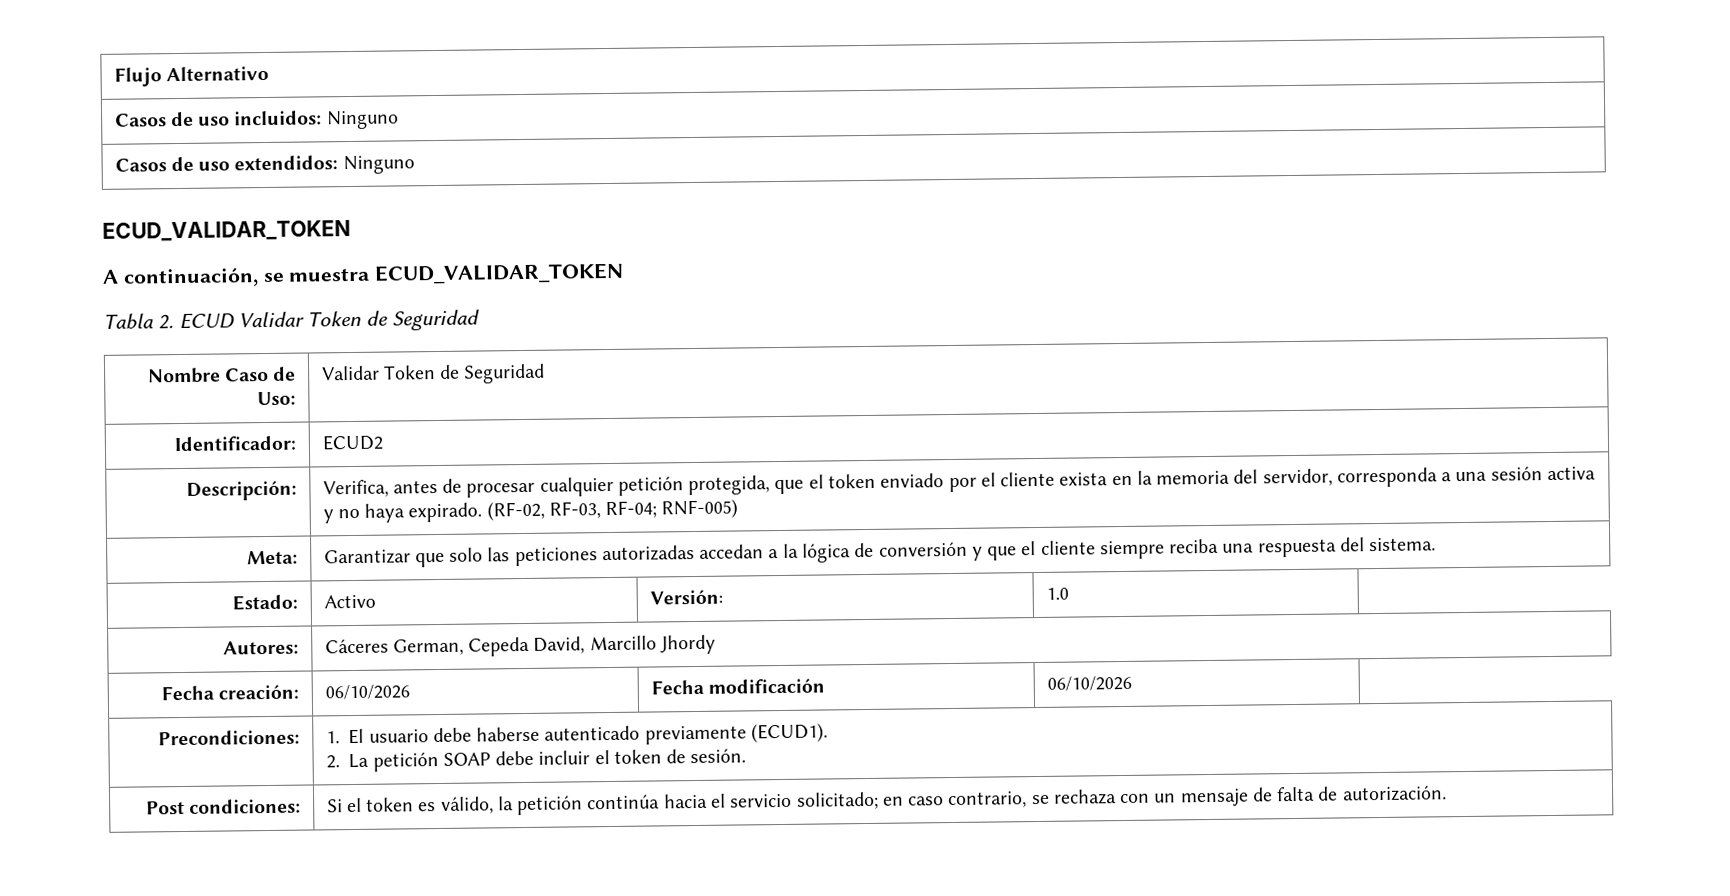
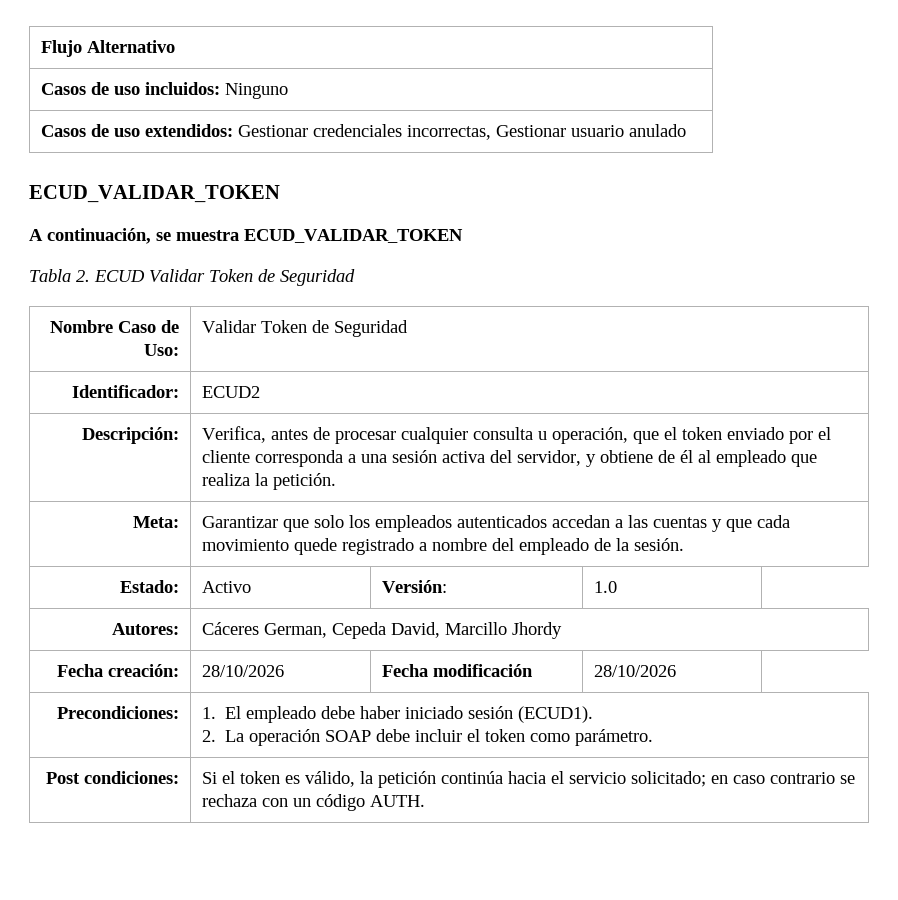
[342,155,415,175] Ninguno -> [238,124,687,140] Gestionar credenciales incorrectas, Gestionar usuario anulado
[617,475,771,496] petición protegida, -> [473,427,629,444] consulta u operación,
[1059,468,1333,487] exista en la memoria del servidor, -> (251, 456) none
[322,499,739,524] [247,550,299,565] [323,537,1437,568] y no haya expirado. (RF-02, RF-03, RF-04; RNF-005) // Meta: | Garantizar que solo las peticiones autorizadas accedan a la lógica de conversión y que el cliente siempre reciba una respuesta del sistema. -> [490,450,818,467] [202,473,337,490] [132,516,179,528] [202,515,791,532] [202,538,685,555] del servidor, y obtiene de él al empleado que realiza la petición. // Meta: | Garantizar que solo los empleados autenticados accedan a las cuentas y que cada movimiento quede registrado a nombre del empleado de la sesión.
[324,684,410,700] 06/10/2026 -> [202,665,285,677] 28/10/2026
[1046,675,1132,691] 06/10/2026 -> [594,665,677,677] 28/10/2026
[368,725,747,745] usuario debe haberse autenticado previamente -> [246,706,514,723] empleado debe haber iniciado sesión
[372,752,439,772] petición -> [249,729,321,746] operación
[666,748,747,764] de sesión. -> [530,729,654,746] como parámetro.
[948,791,1028,809] contrario, -> [770,772,836,784] contrario
[1180,785,1447,808] mensaje de falta de autorización. -> [316,794,426,811] código AUTH.

